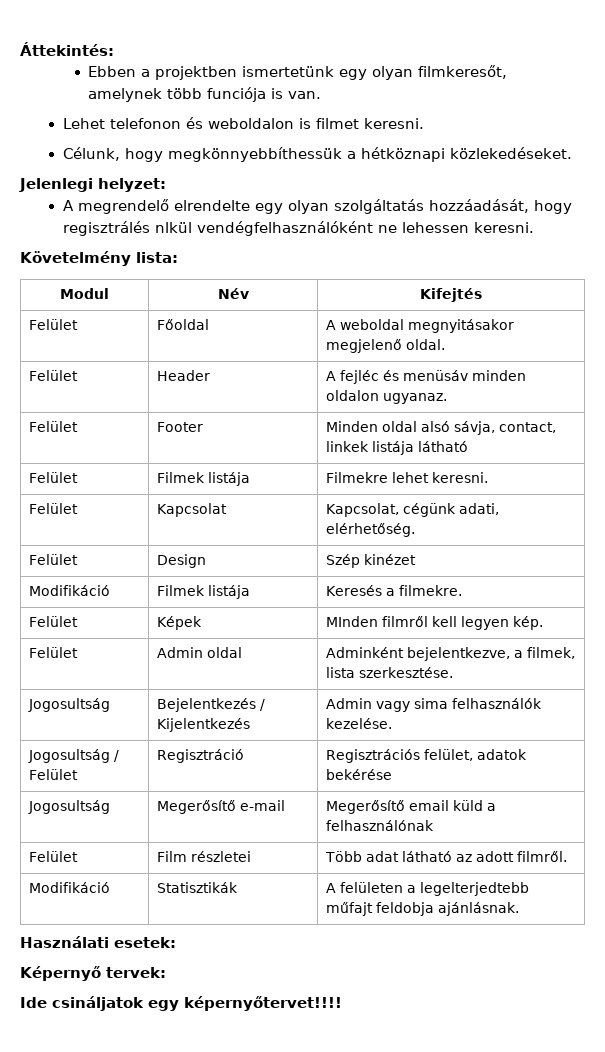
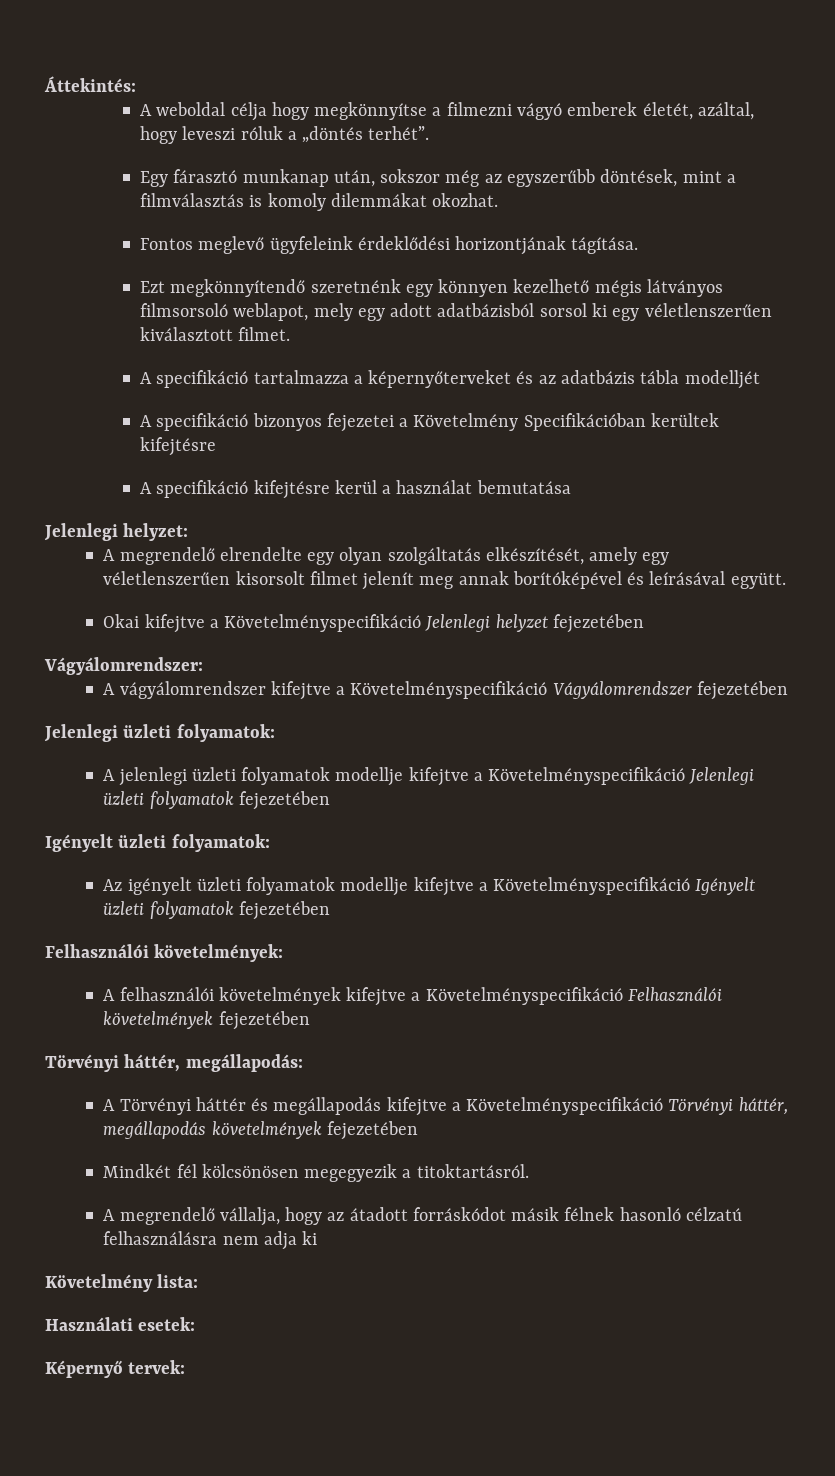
[88,65,508,80] [88,87,322,102] [62,117,424,129] [62,147,572,162] Ebben a projektben ismertetünk egy olyan filmkeresőt, amelynek több funciója is van. // Lehet telefonon és weboldalon is filmet keresni. // Célunk, hogy megkönnyebbíthessük a hétköznapi közlekedéseket. -> [140,102,754,121] [140,126,430,144] [140,169,736,187] [140,193,499,211] [140,236,639,255] [140,279,723,297] [140,303,772,321] [140,327,291,341] [140,370,760,389] [140,413,719,432] [140,437,217,456] [140,480,571,499] A weboldal célja hogy megkönnyítse a filmezni vágyó emberek életét, azáltal, hogy leveszi róluk a „döntés terhét”. // Egy fárasztó munkanap után, sokszor még az egyszerűbb döntések, mint a filmválasztás is komoly dilemmákat okozhat. // Fontos meglevő ügyfeleink érdeklődési horizontjának tágítása. // Ezt megkönnyítendő szeretnénk egy könnyen kezelhető mégis látványos filmsorsoló weblapot, mely egy adott adatbázisból sorsol ki egy véletlenszerűen kiválasztott filmet. // A specifikáció tartalmazza a képernyőterveket és az adatbázis tábla modelljét // A specifikáció bizonyos fejezetei a Követelmény Specifikációban kerültek kifejtésre // A specifikáció kifejtésre kerül a használat bemutatása
[428,199,572,214] [62,221,534,236] [20,251,178,266] [60,288,109,299] [217,288,249,299] [420,288,482,302] [28,319,78,330] [156,319,209,330] [325,319,514,333] [325,339,445,353] [28,370,78,381] [156,370,210,381] [325,370,526,384] [325,390,447,404] [28,421,78,432] [156,422,203,432] [325,421,556,435] [325,441,468,455] [28,472,78,483] [156,472,250,486] [325,472,488,483] [28,503,78,514] [156,503,227,517] [325,503,499,517] [325,523,415,537] [28,554,78,565] [156,554,206,568] [325,554,416,568] [28,585,110,596] [156,585,250,599] [325,585,462,596] [28,616,78,627] [156,616,202,630] [325,616,543,630] [28,647,78,658] [156,647,242,658] [325,647,575,661] [325,667,453,678] [27,698,110,712] [156,698,265,712] [156,718,250,732] [325,698,542,712] [325,718,392,729] [27,749,119,763] [28,769,78,780] [156,749,244,763] [325,749,527,763] [325,769,392,780] [27,800,110,814] [156,800,285,814] [325,800,496,814] [325,820,434,831] [28,851,78,862] [156,851,251,862] [324,851,567,862] [28,882,110,893] [156,882,238,893] [325,882,529,896] [325,902,519,916] hozzáadását, hogy regisztrálés nlkül vendégfelhasználóként ne lehessen keresni. // Követelmény lista: // Modul | Név | Kifejtés // Felület | Főoldal | A weboldal megnyitásakor megjelenő oldal. // Felület | Header | A fejléc és menüsáv minden oldalon ugyanaz. // Felület | Footer | Minden oldal alsó sávja, contact, linkek listája látható // Felület | Filmek listája | Filmekre lehet keresni. // Felület | Kapcsolat | Kapcsolat, cégünk adati, elérhetőség. // Felület | Design | Szép kinézet // Modifikáció | Filmek listája | Keresés a filmekre. // Felület | Képek | MInden filmről kell legyen kép. // Felület | Admin oldal | Adminként bejelentkezve, a filmek, lista szerkesztése. // Jogosultság | Bejelentkezés / Kijelentkezés | Admin vagy sima felhasználók kezelése. // Jogosultság / Felület | Regisztráció | Regisztrációs felület, adatok bekérése // Jogosultság | Megerősítő e-mail | Megerősítő email küld a felhasználónak // Felület | Film részletei | Több adat látható az adott filmről. // Modifikáció | Statisztikák | A felületen a legelterjedtebb műfajt feldobja ajánlásnak. -> [485,547,670,565] [103,571,786,590] [103,614,644,633] [44,657,203,675] [103,681,788,700] [44,724,275,742] [103,767,755,786] [103,791,330,810] [45,834,270,852] [103,877,756,896] [103,901,330,920] [45,944,284,962] [103,987,722,1006] [103,1011,310,1030] [45,1054,303,1072] [103,1097,788,1116] [103,1121,418,1140] [103,1164,529,1182] [103,1207,742,1226] [103,1231,318,1250] [45,1274,199,1292] elkészítését, amely egy véletlenszerűen kisorsolt filmet jelenít meg annak borítóképével és leírásával együtt. // Okai kifejtve a Követelményspecifikáció Jelenlegi helyzet fejezetében // Vágyálomrendszer: // A vágyálomrendszer kifejtve a Követelményspecifikáció Vágyálomrendszer fejezetében // Jelenlegi üzleti folyamatok: // A jelenlegi üzleti folyamatok modellje kifejtve a Követelményspecifikáció Jelenlegi üzleti folyamatok fejezetében // Igényelt üzleti folyamatok: // Az igényelt üzleti folyamatok modellje kifejtve a Követelményspecifikáció Igényelt üzleti folyamatok fejezetében // Felhasználói követelmények: // A felhasználói követelmények kifejtve a Követelményspecifikáció Felhasználói követelmények fejezetében // Törvényi háttér, megállapodás: // A Törvényi háttér és megállapodás kifejtve a Követelményspecifikáció Törvényi háttér, megállapodás követelmények fejezetében // Mindkét fél kölcsönösen megegyezik a titoktartásról. // A megrendelő vállalja, hogy az átadott forráskódot másik félnek hasonló célzatú felhasználásra nem adja ki // Követelmény lista:
[20,996,342,1011] // Ide csináljatok egy képernyőtervet!!!! -> (186, 1367) none

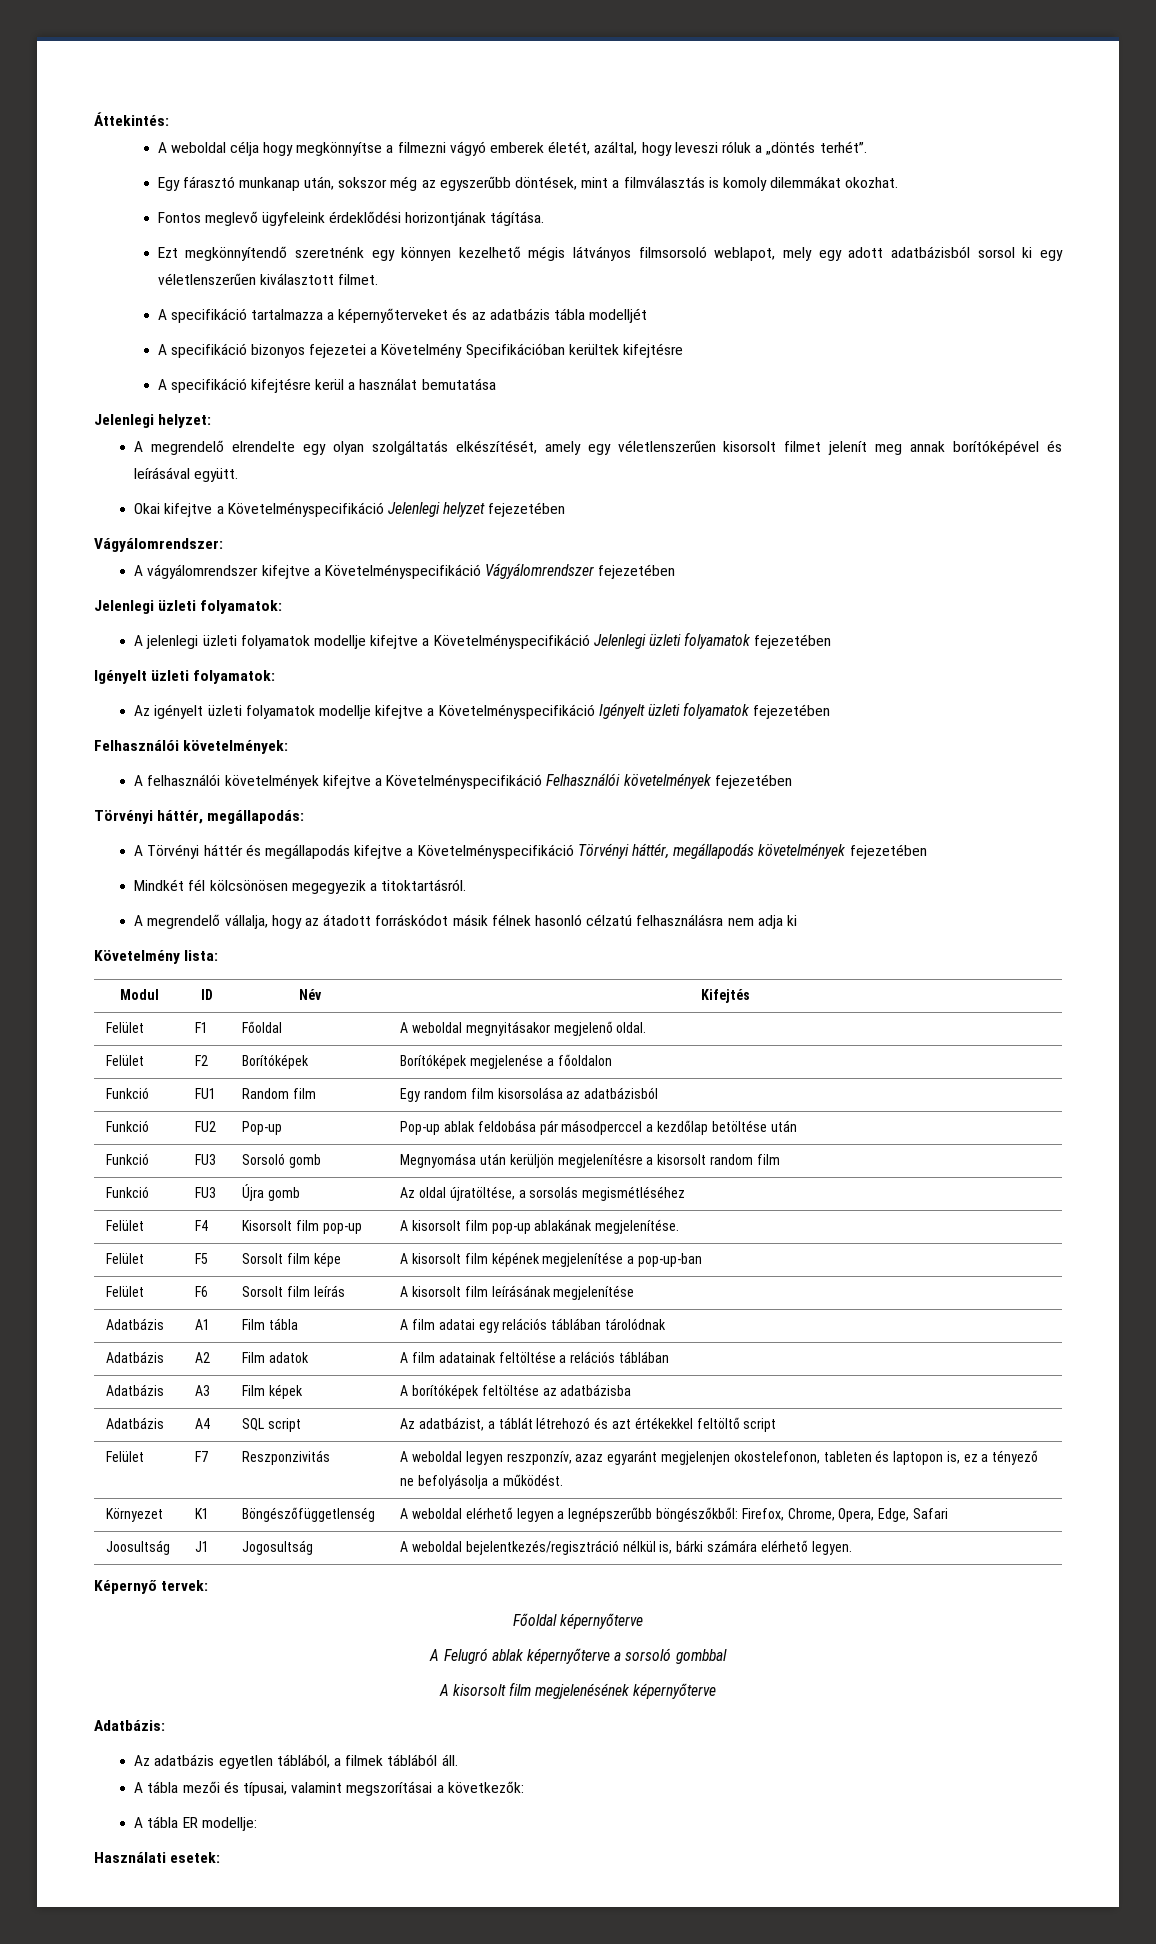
(199, 1281) none -> [119,989,159,1000] [201,989,213,1000] [298,989,322,1000] [700,989,750,1003] [106,1022,145,1033] [195,1022,209,1033] [242,1021,283,1033] [400,1021,647,1036] [106,1055,145,1066] [195,1055,209,1066] [242,1054,310,1069] [400,1054,612,1069] [106,1087,150,1099] [195,1088,217,1099] [242,1088,317,1099] [400,1087,659,1102] [106,1120,150,1132] [195,1121,217,1132] [242,1121,283,1135] [400,1120,797,1135] [106,1153,150,1165] [195,1154,217,1165] [242,1153,322,1168] [400,1153,780,1168] [106,1186,150,1198] [195,1187,217,1198] [242,1184,301,1201] [400,1186,686,1201] [106,1220,145,1231] [195,1220,209,1231] [242,1220,362,1234] [400,1219,680,1234] [106,1253,145,1264] [195,1253,209,1264] [242,1252,341,1267] [400,1252,702,1267] [106,1286,145,1297] [195,1286,209,1297] [242,1285,345,1297] [400,1285,635,1300] [106,1318,165,1330] [195,1319,211,1330] [242,1318,299,1330] [400,1318,666,1333] [106,1351,165,1363] [195,1352,211,1363] [242,1352,310,1363] [400,1351,669,1363] [106,1384,165,1396] [195,1385,211,1396] [242,1384,304,1399] [400,1384,632,1399] [106,1417,165,1429] [195,1418,211,1429] [242,1418,302,1432] [400,1417,777,1432] [106,1451,145,1462] [195,1451,209,1462] [242,1450,331,1465] [400,1450,1039,1465] [400,1474,563,1489] [106,1508,164,1522] [195,1508,210,1519] [242,1507,376,1522] [400,1507,948,1522] [106,1540,171,1555] [195,1541,210,1552] [242,1540,314,1555] [400,1540,852,1555] [94,1580,209,1594] [512,1613,644,1629] [429,1648,727,1664] [438,1682,717,1699] [94,1720,165,1731] [134,1754,458,1769] [134,1781,524,1796] [134,1816,257,1831] // Modul | ID | Név | Kifejtés // Felület | F1 | Főoldal | A weboldal megnyitásakor megjelenő oldal. // Felület | F2 | Borítóképek | Borítóképek megjelenése a főoldalon // Funkció | FU1 | Random film | Egy random film kisorsolása az adatbázisból // Funkció | FU2 | Pop-up | Pop-up ablak feldobása pár másodperccel a kezdőlap betöltése után // Funkció | FU3 | Sorsoló gomb | Megnyomása után kerüljön megjelenítésre a kisorsolt random film // Funkció | FU3 | Újra gomb | Az oldal újratöltése, a sorsolás megismétléséhez // Felület | F4 | Kisorsolt film pop-up | A kisorsolt film pop-up ablakának megjelenítése. // Felület | F5 | Sorsolt film képe | A kisorsolt film képének megjelenítése a pop-up-ban // Felület | F6 | Sorsolt film leírás | A kisorsolt film leírásának megjelenítése // Adatbázis | A1 | Film tábla | A film adatai egy relációs táblában tárolódnak // Adatbázis | A2 | Film adatok | A film adatainak feltöltése a relációs táblában // Adatbázis | A3 | Film képek | A borítóképek feltöltése az adatbázisba // Adatbázis | A4 | SQL script | Az adatbázist, a táblát létrehozó és azt értékekkel feltöltő script // Felület | F7 | Reszponzivitás | A weboldal legyen reszponzív, azaz egyaránt megjelenjen okostelefonon, tableten és laptopon is, ez a tényező ne befolyásolja a működést. // Környezet | K1 | Böngészőfüggetlenség | A weboldal elérhető legyen a legnépszerűbb böngészőkből: Firefox, Chrome, Opera, Edge, Safari // Joosultság | J1 | Jogosultság | A weboldal bejelentkezés/regisztráció nélkül is, bárki számára elérhető legyen. // Képernyő tervek: // Főoldal képernyőterve // A Felugró ablak képernyőterve a sorsoló gombbal // A kisorsolt film megjelenésének képernyőterve // Adatbázis: // Az adatbázis egyetlen táblából, a filmek táblából áll. // A tábla mezői és típusai, valamint megszorításai a következők: // A tábla ER modellje:
[45,1360,186,1378] // Képernyő tervek: -> (221, 1857) none

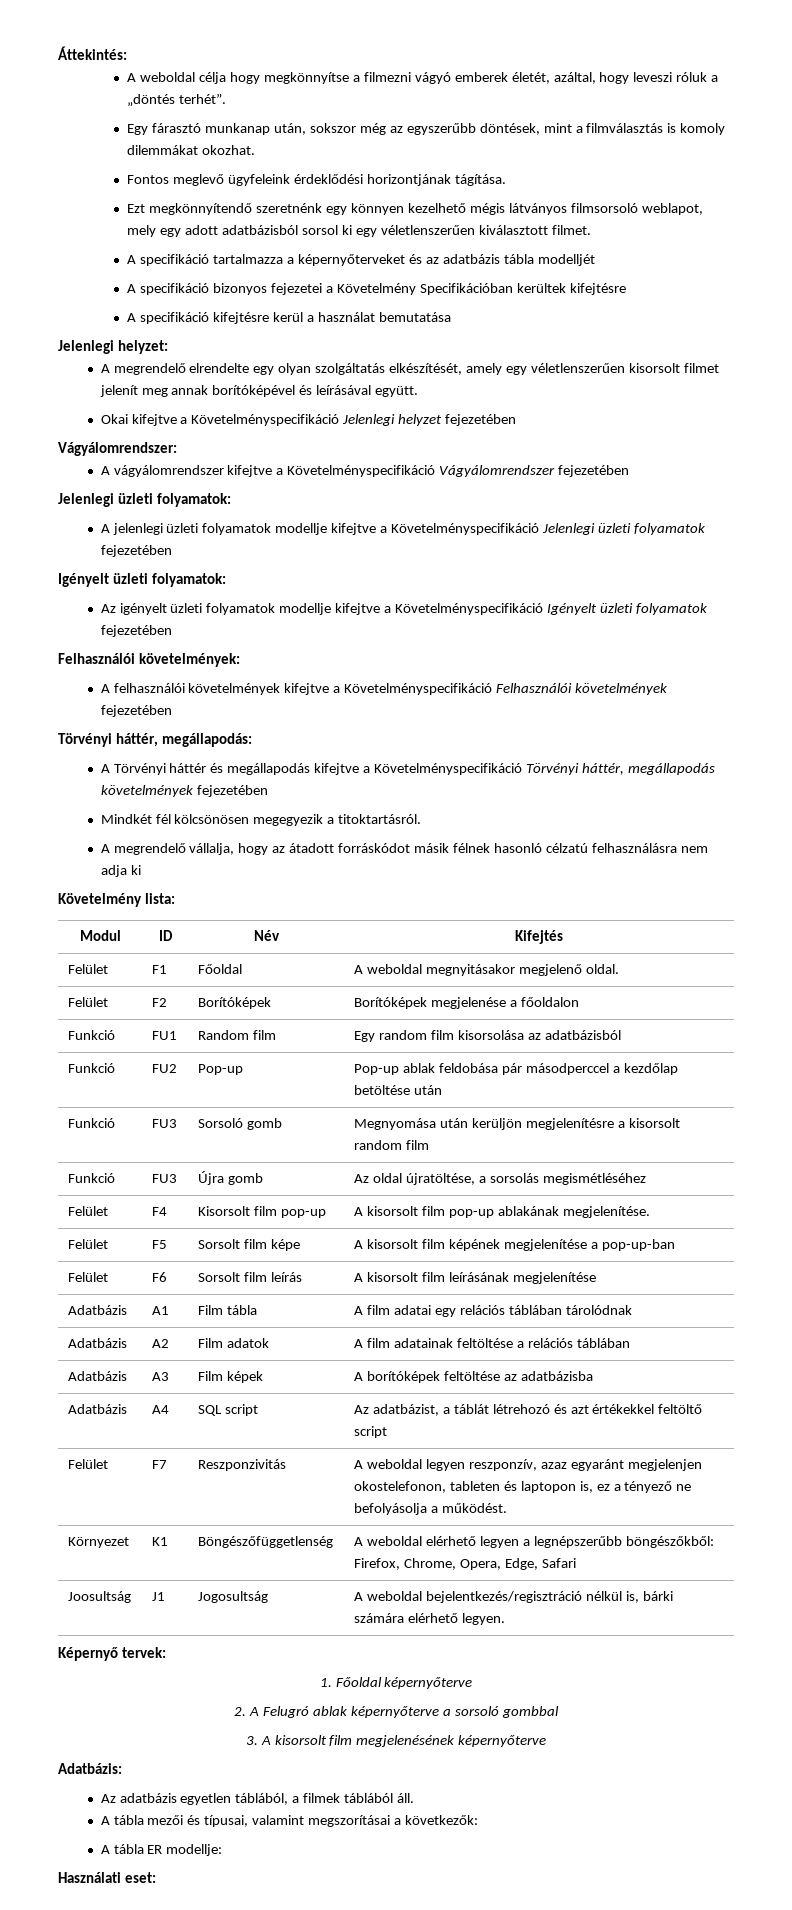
(209, 1585) none -> [319,1678,332,1687] 1.
(644, 1621) none -> [234,1707,247,1716] 2.
(727, 1656) none -> [245,1736,258,1745] 3.
[170,1852,221,1863] esetek: -> [124,1872,156,1883] eset:

